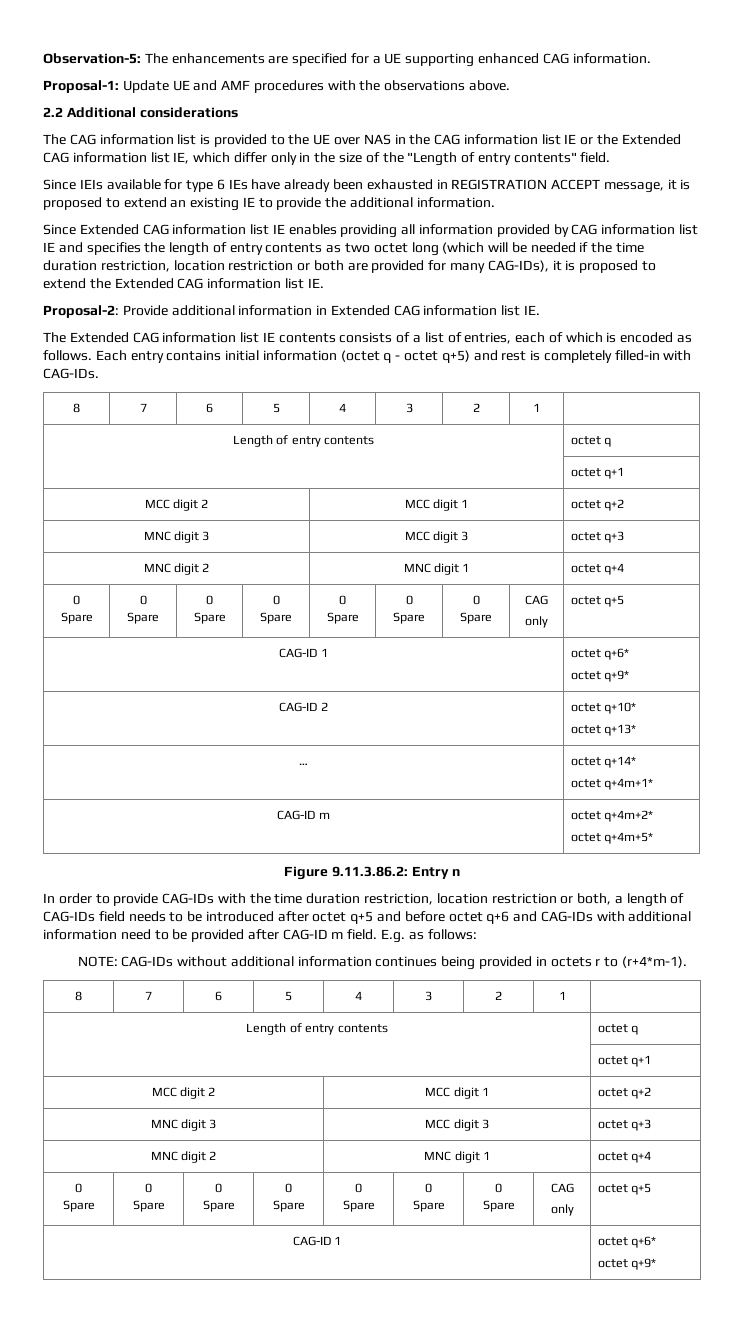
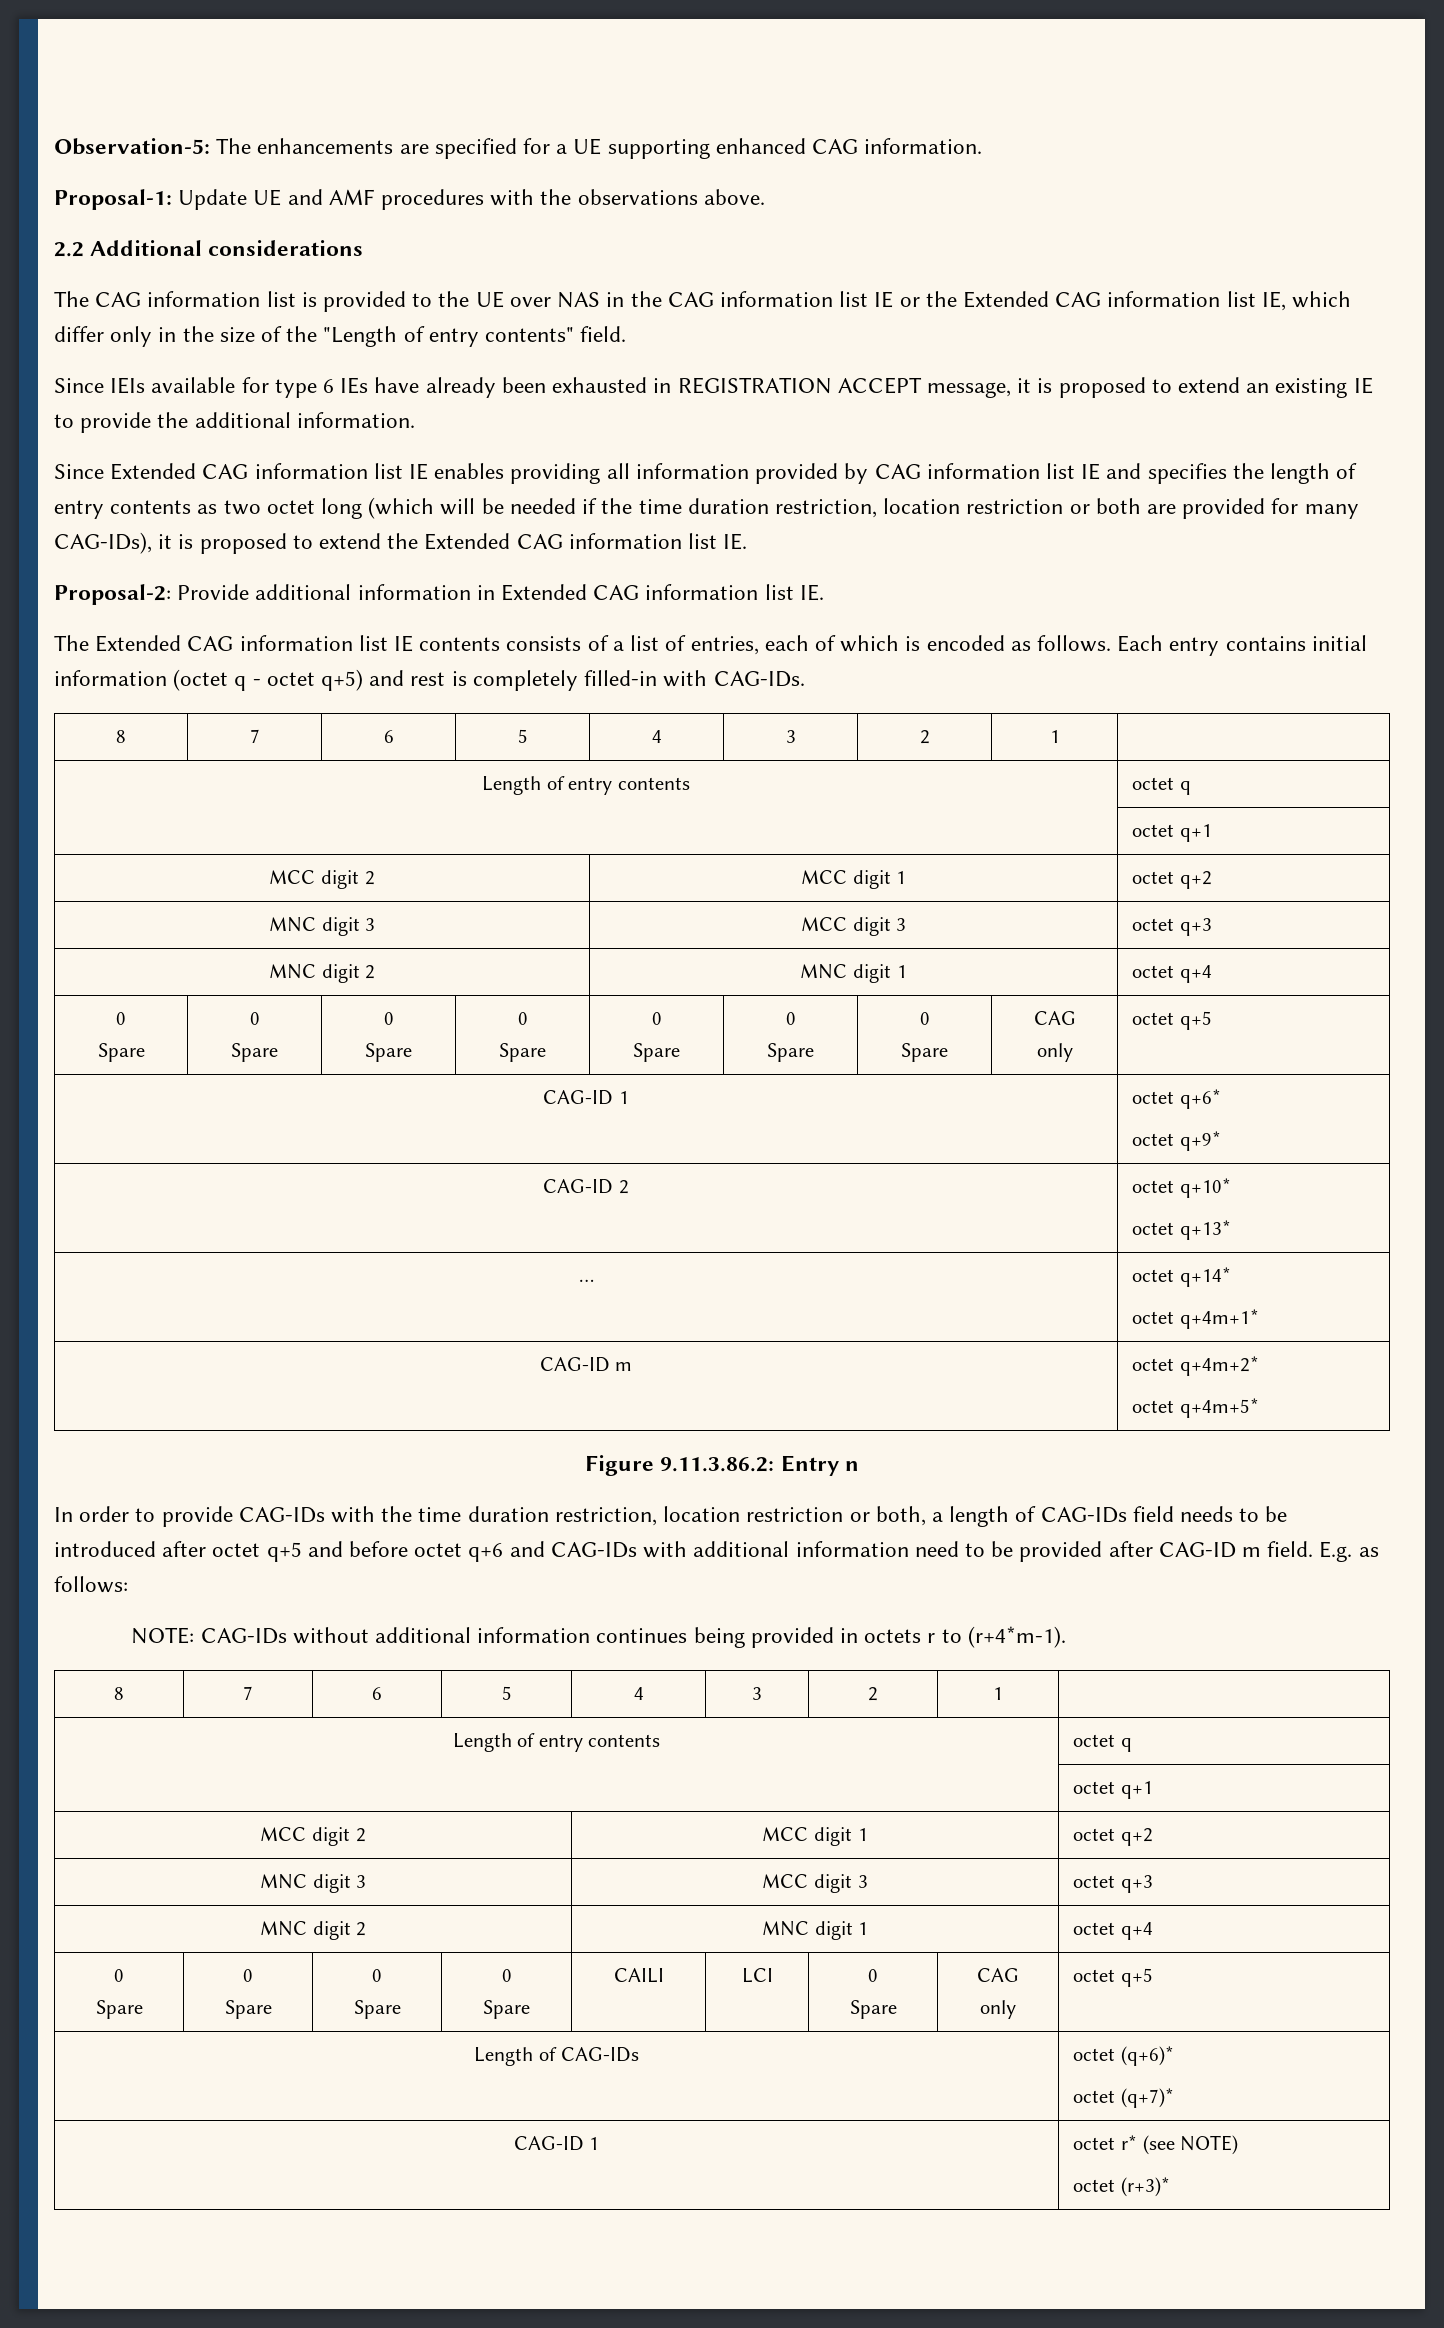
[355,1183,362,1193] [342,1200,375,1212] [425,1183,432,1193] [412,1200,445,1212] [495,1183,502,1193] [482,1200,515,1212] [550,1183,574,1193] [550,1204,574,1216] [597,1183,652,1195] [292,1236,342,1246] [597,1236,657,1248] [597,1258,657,1270] 0 // Spare | 0 // Spare | 0 // Spare | CAG // only | octet q+5 // CAG-ID 1 | octet q+6* // octet q+9* -> [613,1968,664,1983] [741,1968,773,1983] [868,1969,878,1982] [849,2000,897,2019] [977,1968,1019,1982] [980,2000,1016,2019] [1073,1968,1153,1987] [474,2047,639,2066] [1073,2046,1174,2066] [1073,2088,1174,2108] [513,2136,600,2151] [1073,2135,1239,2155] [1073,2177,1170,2197] CAILI | LCI | 0 // Spare | CAG // only | octet q+5 // Length of CAG-IDs | octet (q+6)* // octet (q+7)* // CAG-ID 1 | octet r* (see NOTE) // octet (r+3)*

